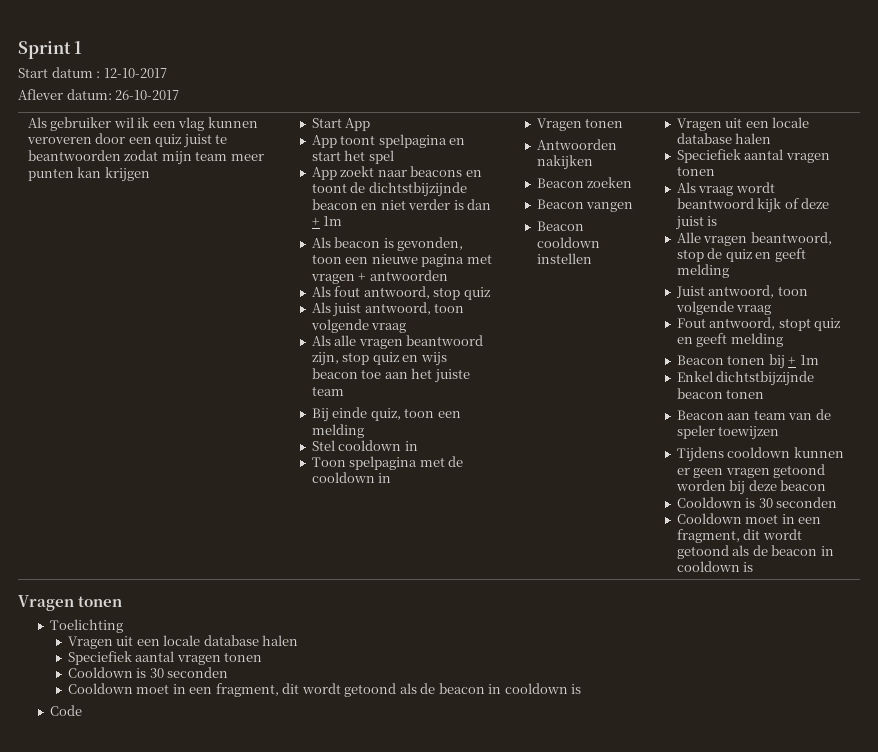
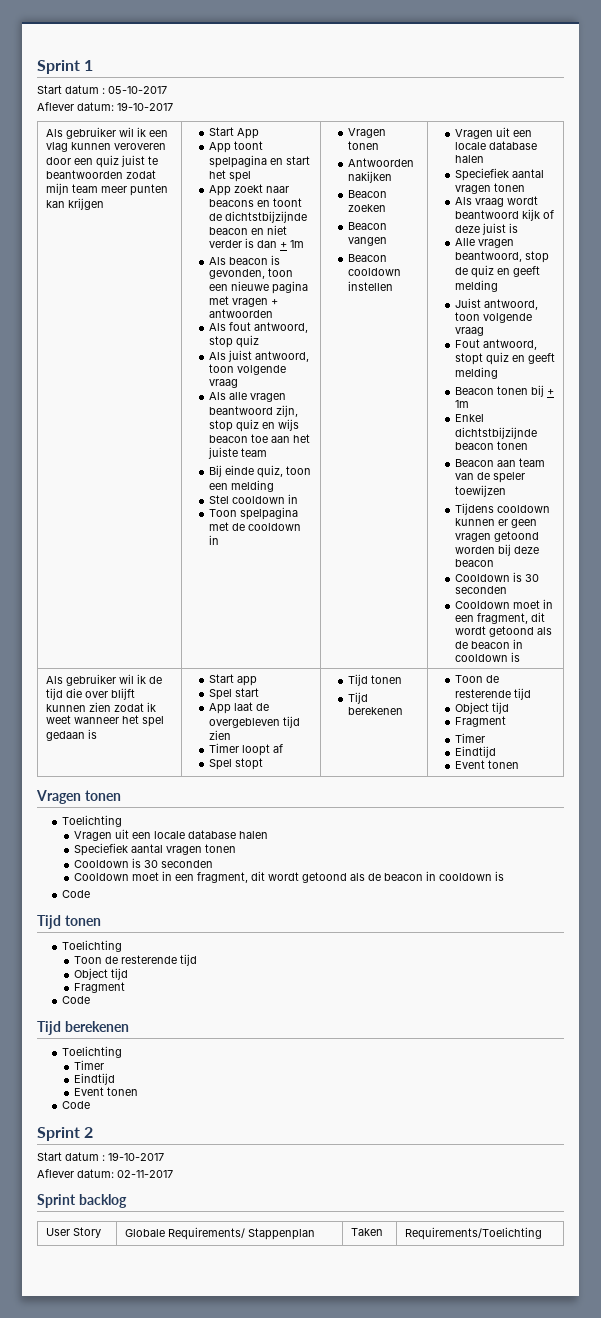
[103,68,167,78] [18,89,180,100] 12-10-2017 // Aflever datum: 26-10-2017 -> [108,86,167,94] [37,102,173,111] 05-10-2017 // Aflever datum: 19-10-2017
(754, 567) none -> [45,674,162,686] [45,688,135,700] [45,702,156,712] [45,715,164,727] [45,729,97,741] [209,674,258,686] [209,688,260,700] [209,702,270,714] [209,716,301,728] [209,730,232,740] [209,743,284,756] [209,758,264,770] [348,674,403,686] [348,692,369,704] [348,707,404,715] [455,675,500,683] [455,688,532,700] [455,702,510,714] [455,716,507,727] [455,733,486,743] [455,746,497,758] [455,760,520,769] // Als gebruiker wil ik de tijd die over blijft kunnen zien zodat ik weet wanneer het spel gedaan is | Start app // Spel start // App laat de overgebleven tijd zien // Timer loopt af // Spel stopt | Tijd tonen // Tijd berekenen | Toon de resterende tijd // Object tijd // Fragment // Timer // Eindtijd // Event tonen
(82, 710) none -> [37,915,101,929] [61,940,122,952] [73,954,197,966] [73,968,128,980] [73,982,125,993] [61,996,90,1004] [37,1021,129,1035] [61,1046,122,1058] [73,1060,104,1070] [73,1073,115,1085] [73,1087,138,1096] [61,1101,90,1109] [37,1127,94,1141] [37,1152,164,1161] [37,1169,173,1178] [37,1194,127,1208] [45,1227,101,1238] [124,1227,315,1240] [350,1228,383,1236] [404,1227,542,1240] // Tijd tonen // Toelichting // Toon de resterende tijd // Object tijd // Fragment // Code // Tijd berekenen // Toelichting // Timer // Eindtijd // Event tonen // Code // Sprint 2 // Start datum : 19-10-2017 // Aflever datum: 02-11-2017 // Sprint backlog // User Story | Globale Requirements/ Stappenplan | Taken | Requirements/Toelichting

